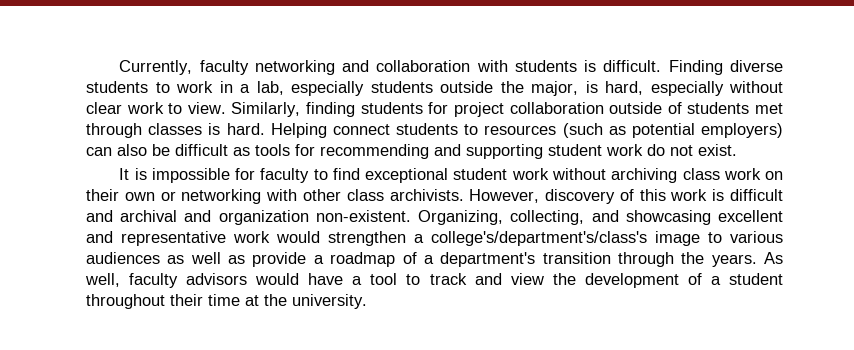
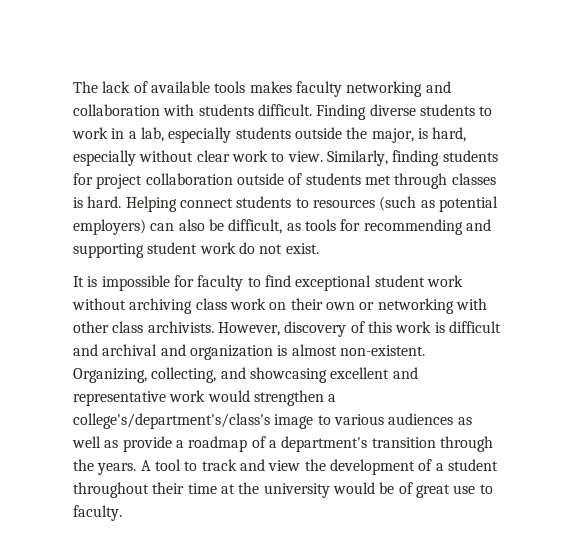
[119,60,193,75] Currently, -> [73,81,292,93] The lack of available tools makes
[584,60,597,72] is -> (254, 110) none
[175,144,228,156] difficult -> [228,219,283,234] difficult,
(309, 217) none -> [277,344,337,356] is almost
[764,252,783,264] [85,273,363,288] As well, faculty advisors would have a -> [140,460,151,471] A
[292,294,367,309] university. -> [263,482,493,498] [73,505,122,521] university would be of great use to faculty.

